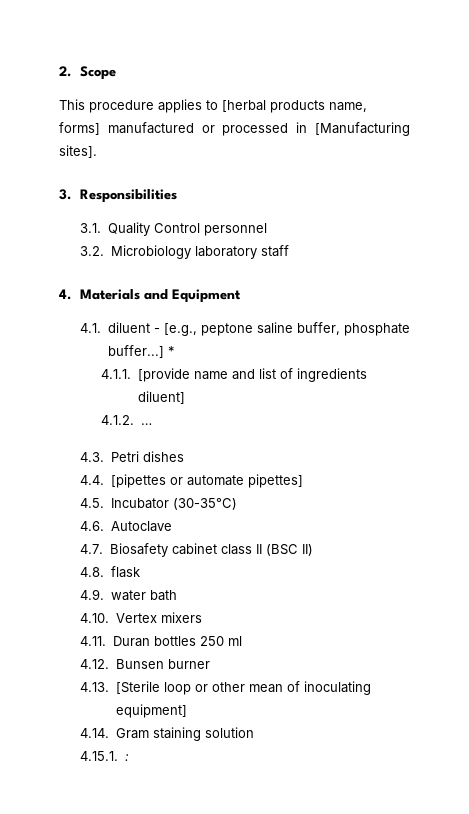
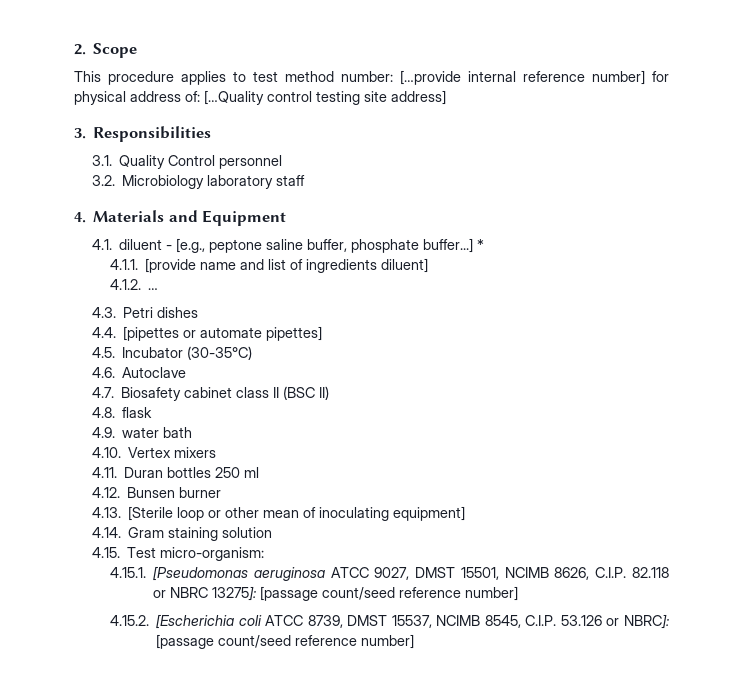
[222,100,367,113] [59,122,411,136] [59,145,97,158] [herbal products name, forms] manufactured or processed in [Manufacturing sites]. -> [253,70,669,85] [74,90,446,105] test method number: […provide internal reference number] for physical address of: […Quality control testing site address]
[80,751,129,761] 4.15.1. : -> [91,547,265,561] [109,566,669,581] [152,586,518,601] [109,614,669,629] [155,634,414,649] 4.15. Test micro-organism: // 4.15.1. [Pseudomonas aeruginosa ATCC 9027, DMST 15501, NCIMB 8626, C.I.P. 82.118 or NBRC 13275]: [passage count/seed reference number] // 4.15.2. [Escherichia coli ATCC 8739, DMST 15537, NCIMB 8545, C.I.P. 53.126 or NBRC]: [passage count/seed reference number]

